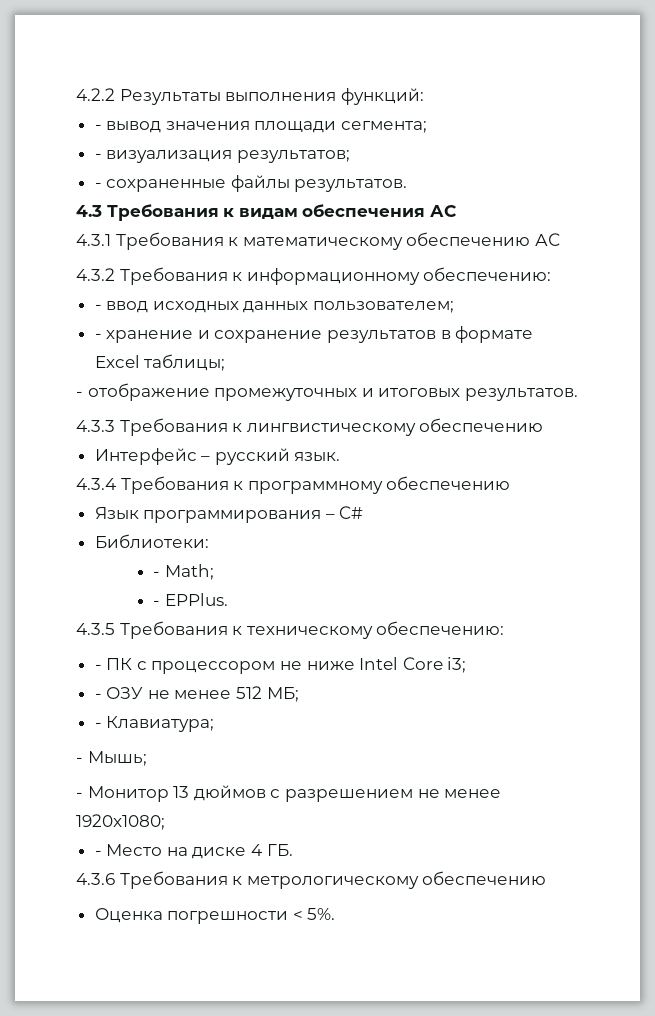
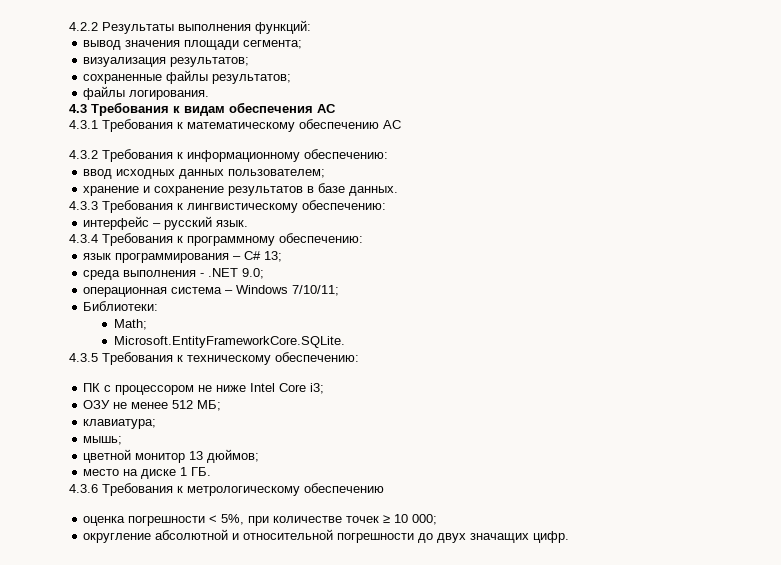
[94,124,102,130] - -> (311, 27) none
[94,153,102,159] - -> (303, 44) none
[94,182,102,188] - -> (250, 62) none
[294,179,408,192] результатов. -> [212,74,292,84] [83,86,210,100] результатов; // файлы логирования.
[94,304,102,310] - -> (388, 154) none
[94,333,102,339] - -> (326, 173) none
[455,326,534,343] [94,354,226,371] [76,383,578,401] формате Excel таблицы; // - отображение промежуточных и итоговых результатов. -> [318,183,399,196] базе данных.
[419,418,544,432] [94,448,197,465] обеспечению // Интерфейс -> [302,200,386,210] [83,216,150,230] обеспечению: // интерфейс
[386,476,511,490] [94,507,139,520] обеспечению // Язык -> [279,233,363,243] [83,253,112,260] обеспечению: // язык
(364, 512) none -> [264,251,283,262] [83,268,265,280] [83,285,340,297] 13; // среда выполнения - .NET 9.0; // операционная система – Windows 7/10/11;
[153,571,161,577] - -> (159, 306) none
[153,593,228,606] - EPPlus. -> [113,336,345,348] Microsoft.EntityFrameworkCore.SQLite.
[94,664,102,670] - -> (359, 357) none
[94,693,102,699] - -> (325, 388) none
[94,716,215,732] [76,751,147,766] [76,785,502,802] [76,814,165,830] [94,844,163,856] - Клавиатура; // - Мышь; // - Монитор 13 дюймов с разрешением не менее 1920x1080; // - Место -> [83,419,157,429] [83,436,123,445] [83,449,260,463] [83,469,120,476] клавиатура; // мышь; // цветной монитор 13 дюймов; // место
[251,844,263,856] 4 -> [180,467,188,476] 1
[94,908,163,923] Оценка -> [83,516,126,526] оценка
[307,908,336,920] 5%. -> [221,514,438,526] [83,529,570,543] 5%, при количестве точек ≥ 10 000; // округление абсолютной и относительной погрешности до двух значащих цифр.

